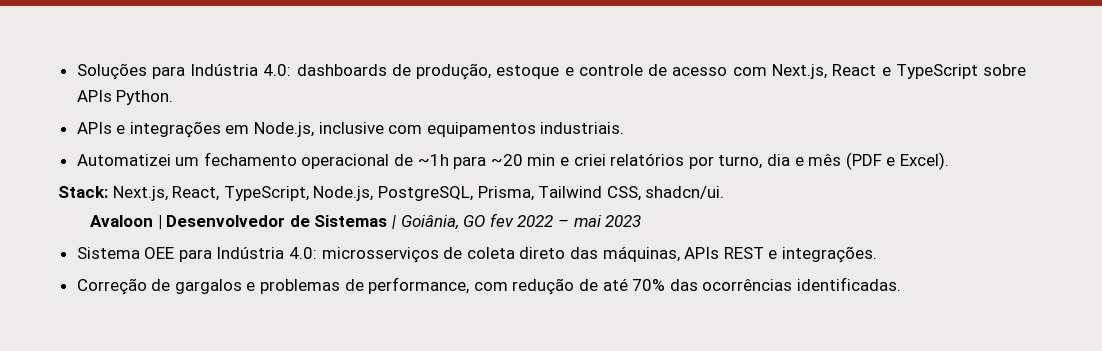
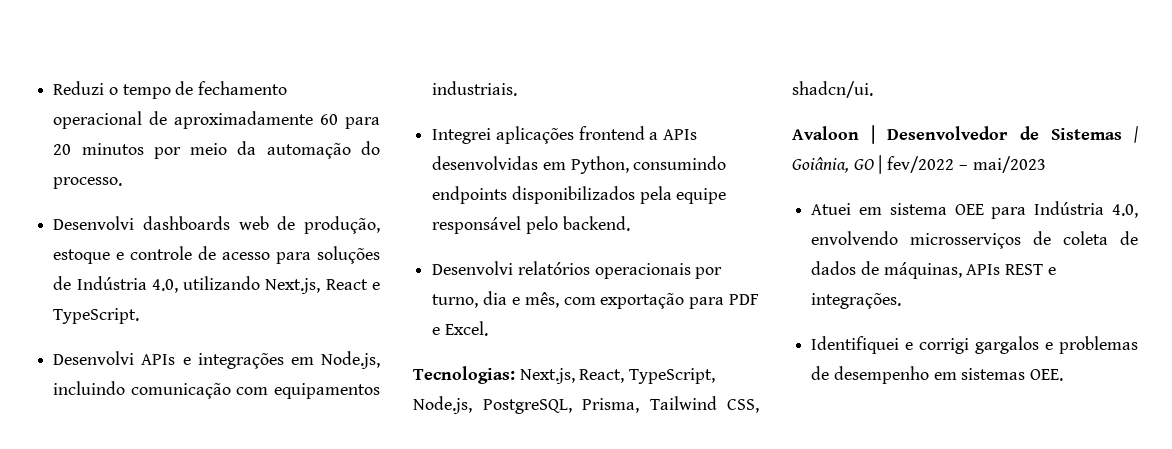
[76,63,387,80] Soluções para Indústria 4.0: dashboards -> [53,81,288,99] [53,111,380,129] [53,141,380,159] [53,177,123,189] [53,216,269,230] Reduzi o tempo de fechamento operacional de aproximadamente 60 para 20 minutos por meio da automação do processo. // Desenvolvi dashboards web
[732,64,1026,79] [76,90,174,105] com Next.js, React e TypeScript sobre APIs Python. // -> [276,246,380,264] [53,276,380,294] [53,308,140,324] [53,351,135,365] para soluções de Indústria 4.0, utilizando Next.js, React e TypeScript. // Desenvolvi
[318,122,384,134] inclusive -> [53,381,231,399] incluindo comunicação
[76,152,949,170] [58,186,108,198] Automatizei um fechamento operacional de ~1h para ~20 min e criei relatórios por turno, dia e mês (PDF e Excel). // Stack: -> [432,126,698,144] [432,156,727,174] [432,186,727,204] [432,216,630,234] [432,261,723,279] [432,291,759,309] [432,321,488,336] [413,366,515,384] Integrei aplicações frontend a APIs desenvolvidas em Python, consumindo endpoints disponibilizados pela equipe responsável pelo backend. // Desenvolvi relatórios operacionais por turno, dia e mês, com exportação para PDF e Excel. // Tecnologias:
[489,213,642,227] [76,247,140,259] fev 2022 – mai 2023 // Sistema -> [878,155,1046,174] [811,203,947,215] | fev/2022 – mai/2023 // Atuei em sistema
[289,247,318,259] 4.0: -> [1112,204,1138,218] [811,231,899,245] 4.0, envolvendo
[519,247,599,259] direto das -> [1120,231,1138,245] [811,261,879,275] de dados de
[76,278,171,295] Correção de -> [811,336,970,354] Identifiquei e corrigi
[368,277,901,295] performance, com redução de até 70% das ocorrências identificadas. -> [833,366,1064,384] desempenho em sistemas OEE.

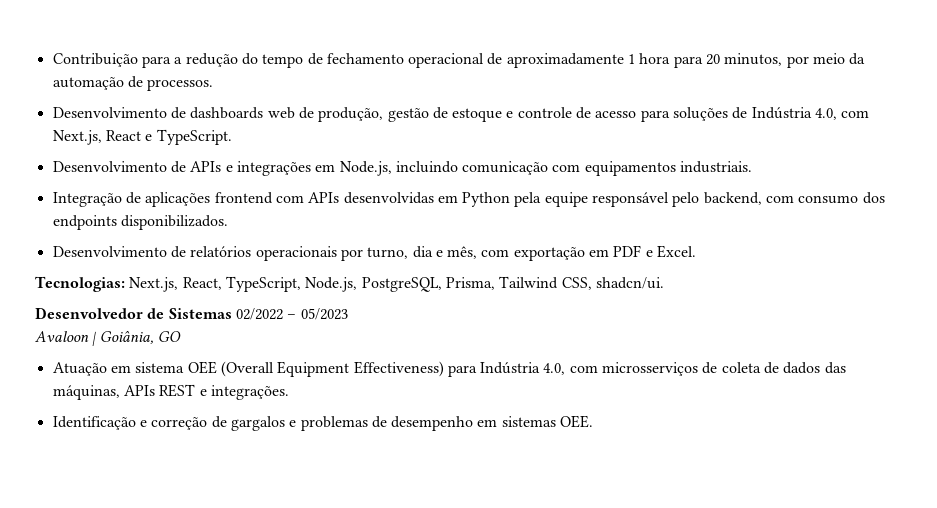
[53,81,118,95] Reduzi o -> [52,53,258,68] Contribuição para a redução do
[320,114,339,125] 60 -> [628,53,671,64] 1 hora
[81,143,144,155] minutos -> [724,53,783,66] minutos,
[360,141,380,155] [53,177,123,189] [53,216,135,230] do processo. // Desenvolvi -> [127,76,214,91] [52,107,186,119] de processos. // Desenvolvimento de
(380, 225) none -> [387,107,448,122] gestão de
[183,276,261,290] utilizando -> [841,110,870,118] com
[53,351,135,365] Desenvolvi -> [52,161,186,173] Desenvolvimento de
[432,128,492,144] Integrei -> [52,192,141,207] Integração de
[649,132,659,140] a -> [275,195,304,203] com
[570,156,727,174] [432,186,727,204] [432,216,630,234] [432,261,514,275] Python, consumindo endpoints disponibilizados pela equipe responsável pelo backend. // Desenvolvi -> [462,192,885,207] [52,215,228,230] [52,246,186,258] Python pela equipe responsável pelo backend, com consumo dos endpoints disponibilizados. // Desenvolvimento de
[689,297,725,309] para -> [589,249,610,257] em
[792,125,876,144] Avaloon | -> (664, 283) none
(1122, 134) none -> [235,308,348,320] [35,331,89,342] 02/2022 – 05/2023 // Avaloon
[878,155,1046,174] [811,203,984,215] | fev/2022 – mai/2023 // Atuei em sistema OEE -> [52,361,444,377] // Atuação em sistema OEE (Overall Equipment Effectiveness)
[811,231,899,245] envolvendo -> [569,365,598,373] com
[860,261,879,275] de -> [824,362,846,374] das
[811,336,970,354] Identifiquei e corrigi -> [52,416,227,430] Identificação e correção de

